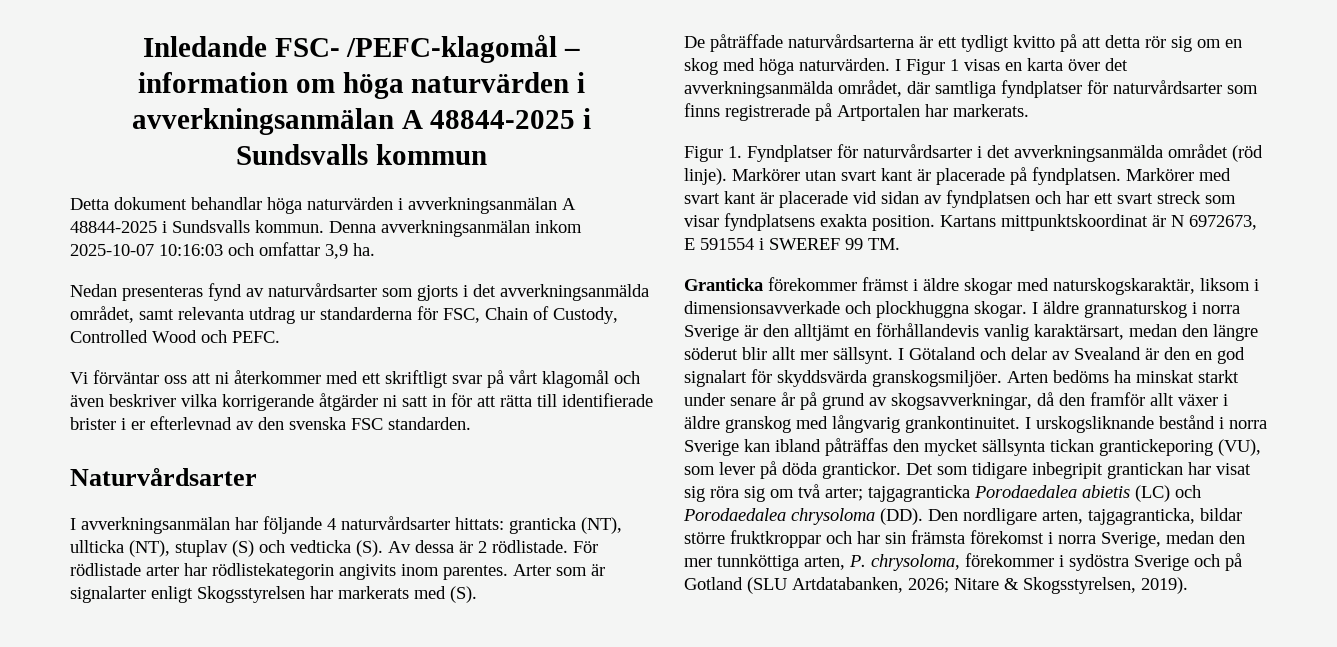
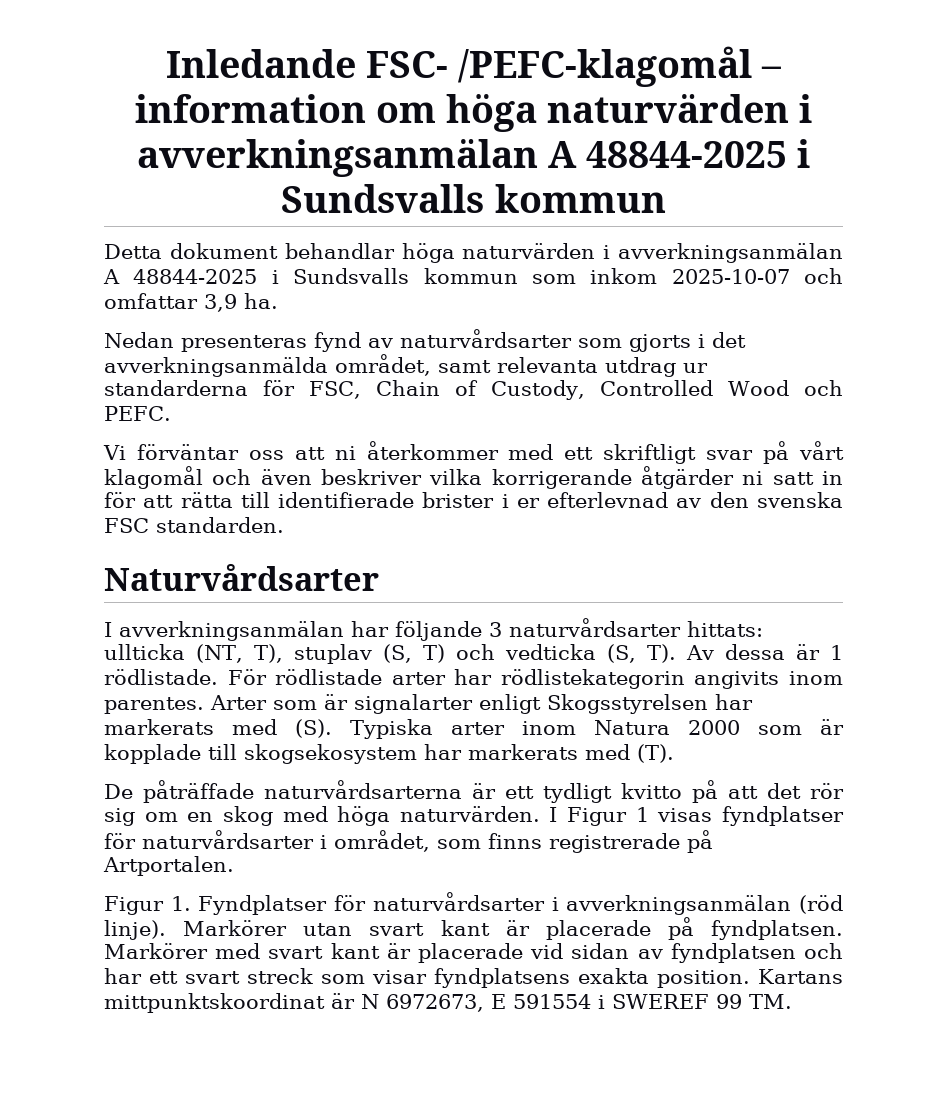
[255,220,530,237] kommun. Denna avverkningsanmälan -> [423,268,576,284] kommun som
[159,244,223,256] 10:16:03 -> (790, 276) none
[327,518,336,530] 4 -> [489,622,502,637] 3
[509,517,622,534] [70,540,383,557] granticka (NT), ullticka (NT), stuplav (S) och vedticka (S). -> [104,644,676,664] ullticka (NT, T), stuplav (S, T) och vedticka (S, T).
[478,541,487,553] 2 -> [830,645,844,660] 1
(477, 594) none -> [350,719,844,739] [104,744,674,764] Typiska arter inom Natura 2000 som är kopplade till skogsekosystem har markerats med (T).
[1105,35,1140,48] detta -> [767,783,801,799] det
[1005,58,1128,71] [684,80,996,98] en karta över det avverkningsanmälda området, där samtliga -> (713, 815) none
(1222, 87) none -> [320,830,430,852] i området,
[837,104,1029,121] Artportalen har markerats. -> [103,856,234,876] Artportalen.
[987,144,1228,162] det avverkningsanmälda området -> [566,895,792,915] avverkningsanmälan
[684,277,1259,295] [684,301,1240,318] [684,323,1258,341] [684,347,1245,364] [684,369,1239,387] [684,392,1228,410] [684,415,1267,433] [684,438,1261,456] [684,461,1251,479] [684,484,1201,502] [683,508,1242,525] [684,530,1245,548] [684,553,1242,571] [684,577,1188,594] // Granticka förekommer främst i äldre skogar med naturskogskaraktär, liksom i dimensionsavverkade och plockhuggna skogar. I äldre grannaturskog i norra Sverige är den alltjämt en förhållandevis vanlig karaktärsart, medan den längre söderut blir allt mer sällsynt. I Götaland och delar av Svealand är den en god signalart för skyddsvärda granskogsmiljöer. Arten bedöms ha minskat starkt under senare år på grund av skogsavverkningar, då den framför allt växer i äldre granskog med långvarig grankontinuitet. I urskogsliknande bestånd i norra Sverige kan ibland påträffas den mycket sällsynta tickan grantickeporing (VU), som lever på döda grantickor. Det som tidigare inbegripit grantickan har visat sig röra sig om två arter; tajgagranticka Porodaedalea abietis (LC) och Porodaedalea chrysoloma (DD). Den nordligare arten, tajgagranticka, bildar större fruktkroppar och har sin främsta förekomst i norra Sverige, medan den mer tunnköttiga arten, P. chrysoloma, förekommer i sydöstra Sverige och på Gotland (SLU Artdatabanken, 2026; Nitare & Skogsstyrelsen, 2019). -> (792, 1001) none

